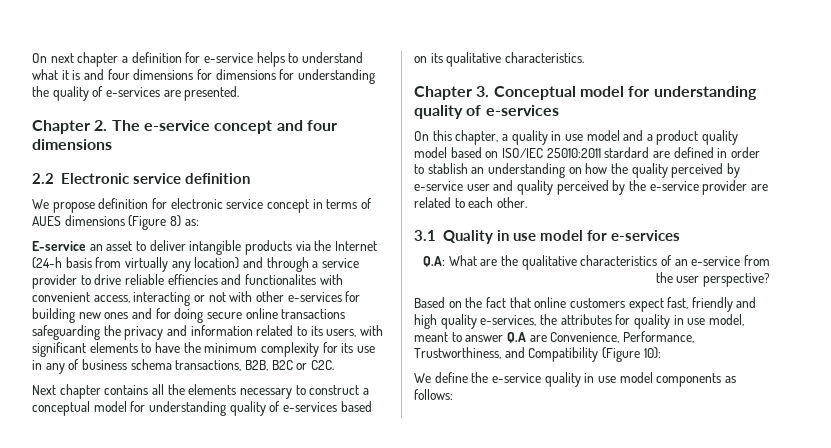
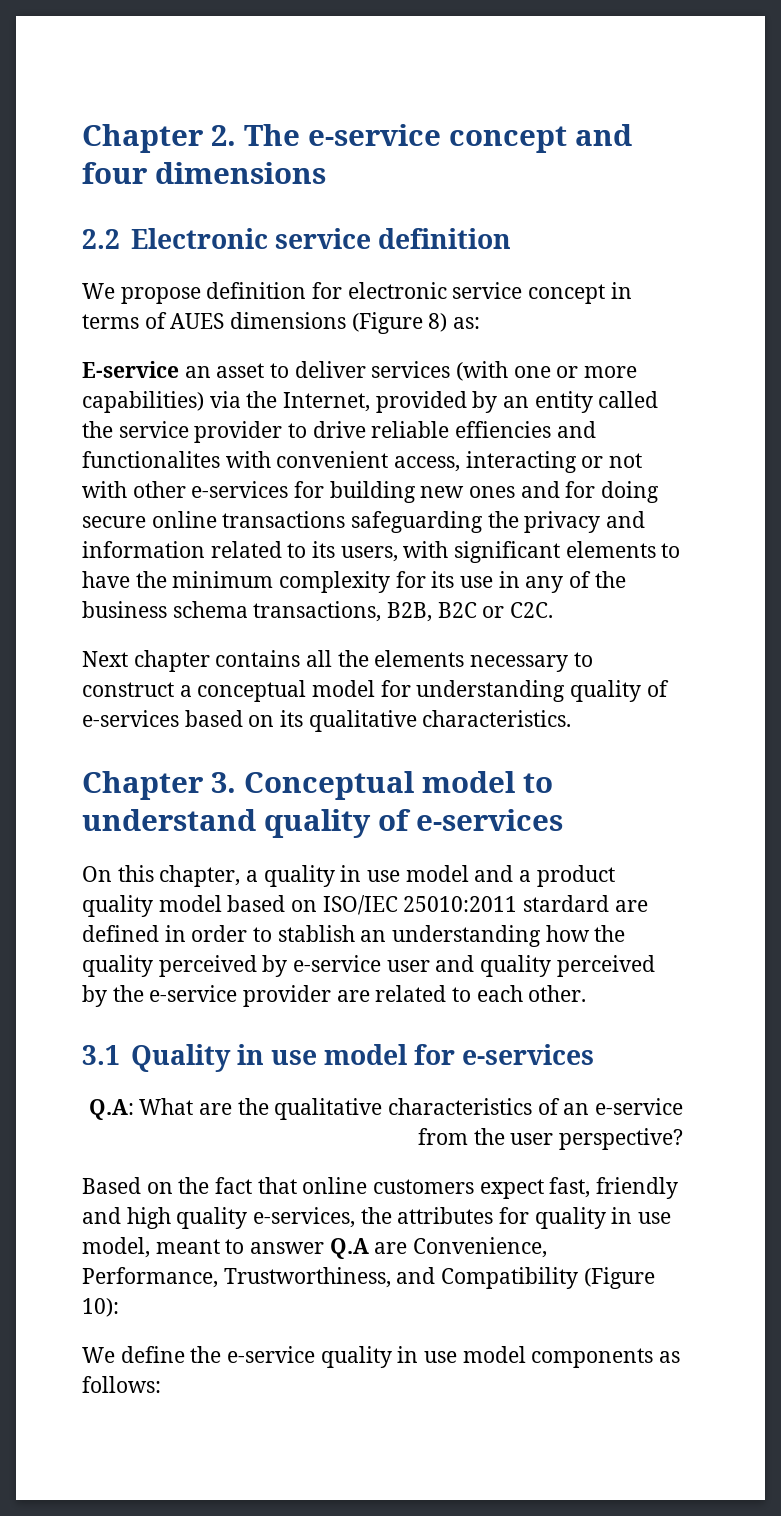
[32,52,363,67] [32,69,375,84] [32,86,240,101] On next chapter a definition for e-service helps to understand what it is and four dimensions for dimensions for understanding the quality of e-services are presented. // -> (82, 138) none
[189,240,377,255] [32,257,319,272] intangible products via the Internet (24-h basis from virtually any location) and through a -> [371,361,638,381] [82,391,659,413] [82,421,113,438] services (with one or more capabilities) via the Internet, provided by an entity called the
(80, 364) none -> [594,571,626,588] the
[628,86,757,100] for understanding -> [523,773,553,793] [82,809,256,831] to understand
[568,167,582,174] on -> (542, 936) none

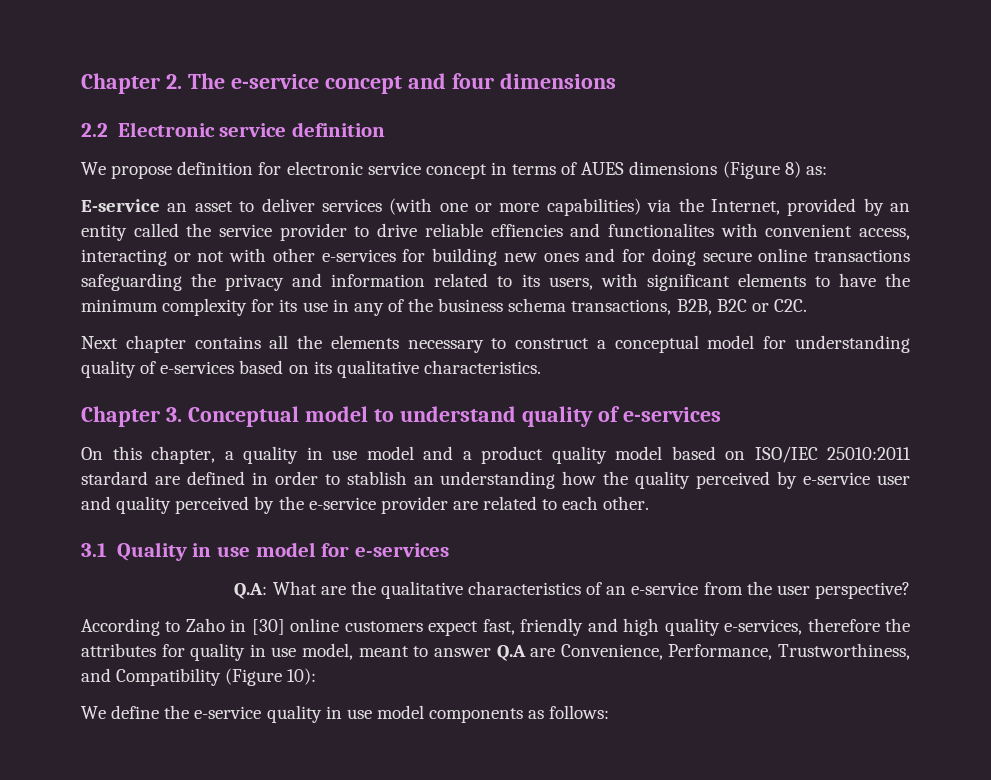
[82,1177,297,1194] Based on the fact that -> [81,618,285,636] According to Zaho in [30]
(356, 1217) none -> [807,618,880,632] therefore

